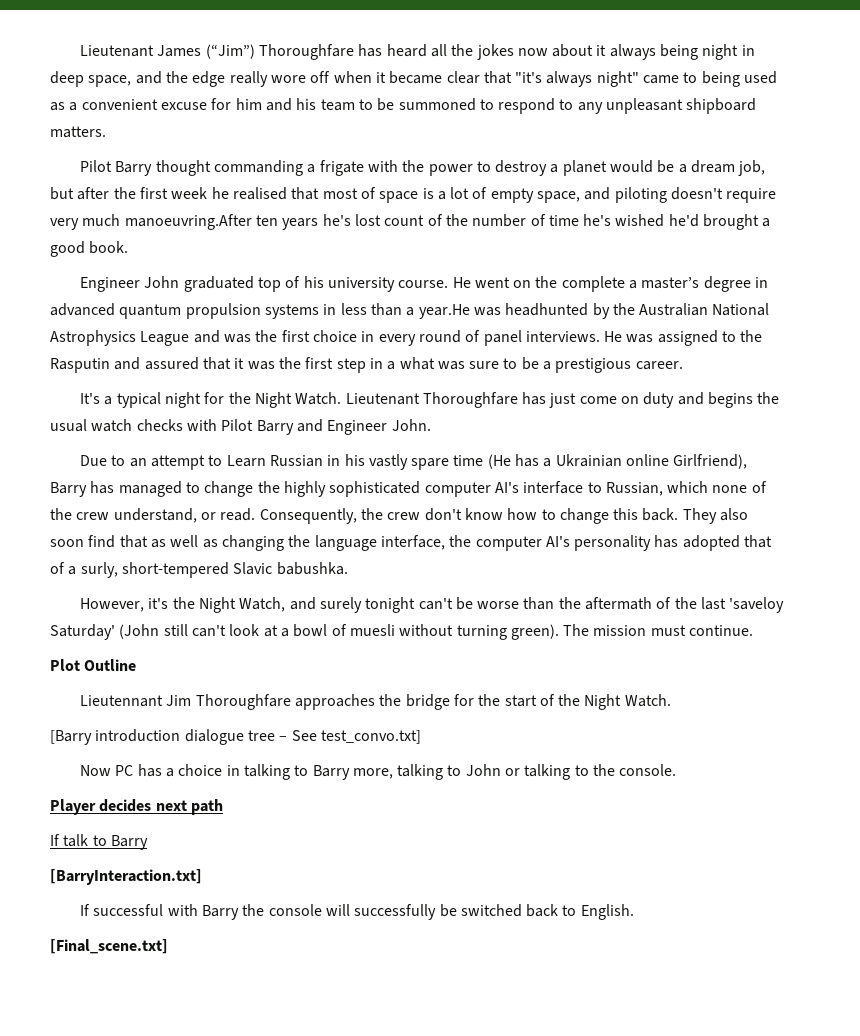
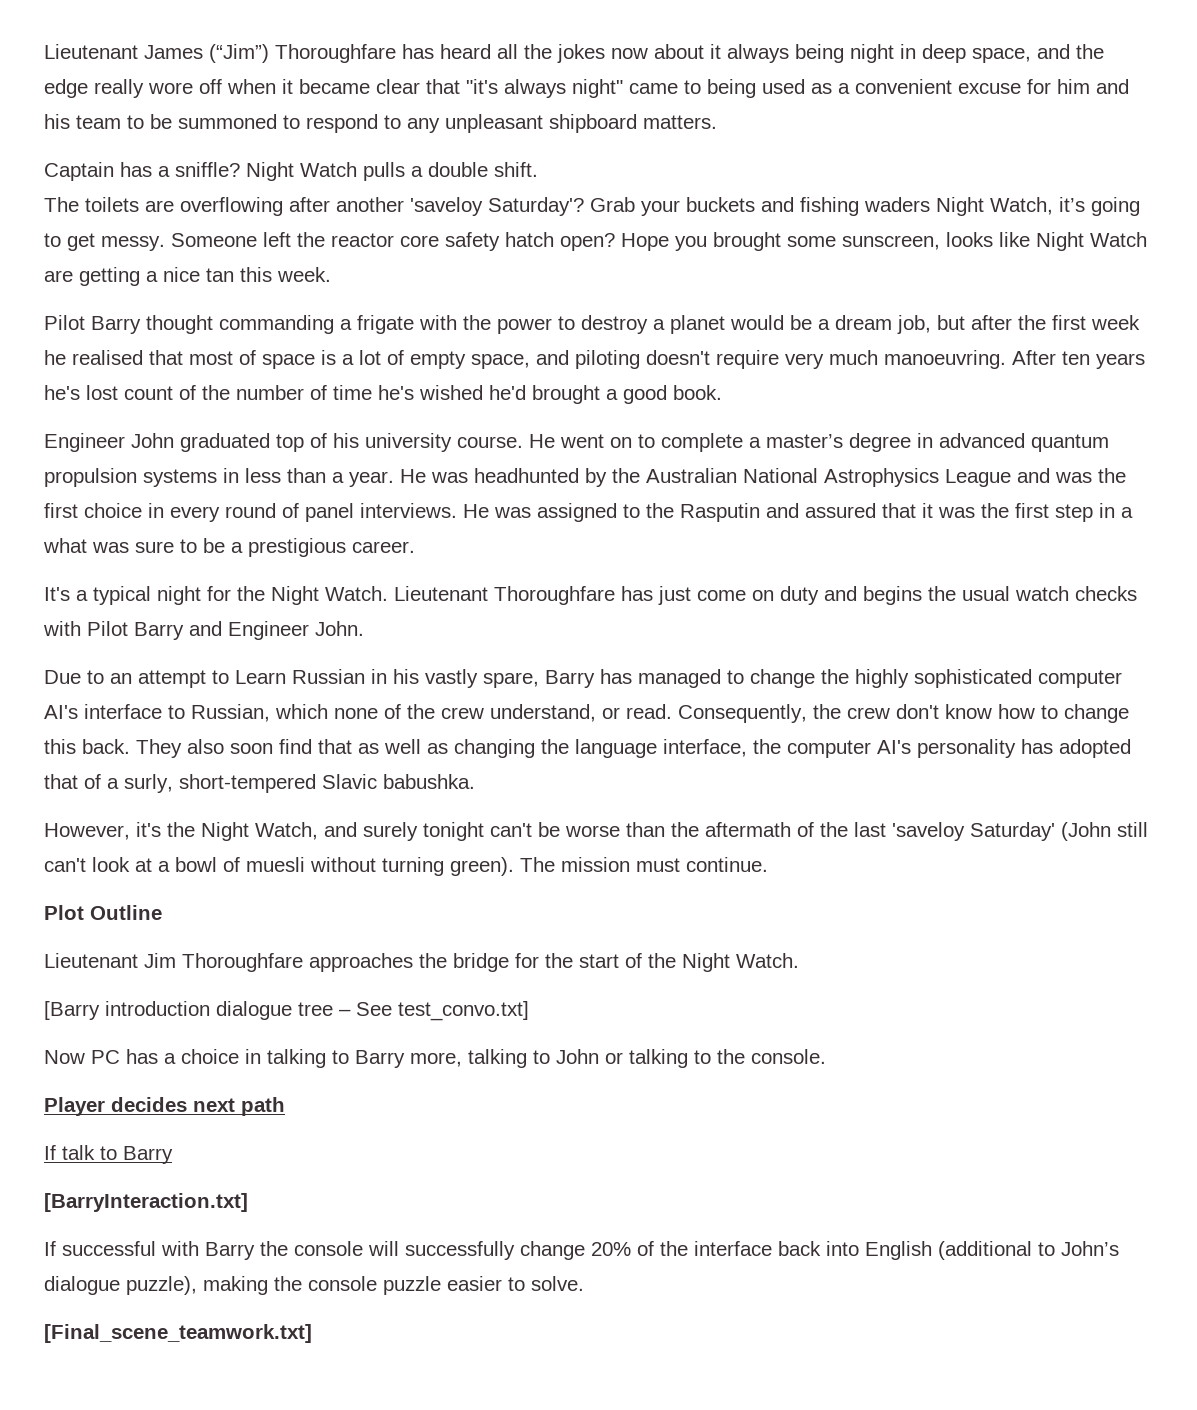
(106, 132) none -> [44,162,538,181] [44,197,1140,216] [44,232,1147,251] [44,267,331,286] // Captain has a sniffle? Night Watch pulls a double shift. // The toilets are overflowing after another 'saveloy Saturday'? Grab your buckets and fishing waders Night Watch, it’s going to get messy. Someone left the reactor core safety hatch open? Hope you brought some sunscreen, looks like Night Watch are getting a nice tan this week.
[124,214,252,230] manoeuvring.After -> [884,350,1056,369] manoeuvring. After
[535,276,558,288] the -> [638,434,655,448] to
[418,304,470,319] year.He -> [349,469,426,487] year. He
[411,454,748,470] spare time (He has a Ukrainian online Girlfriend), -> [483,672,539,688] spare,
[79,695,163,707] Lieutennant -> [44,953,138,968] Lieutenant
[439,904,634,920] [50,939,168,954] be switched back to English. // [Final_scene.txt] -> [520,1241,1119,1260] [44,1276,584,1295] [44,1324,312,1343] change 20% of the interface back into English (additional to John’s dialogue puzzle), making the console puzzle easier to solve. // [Final_scene_teamwork.txt]

